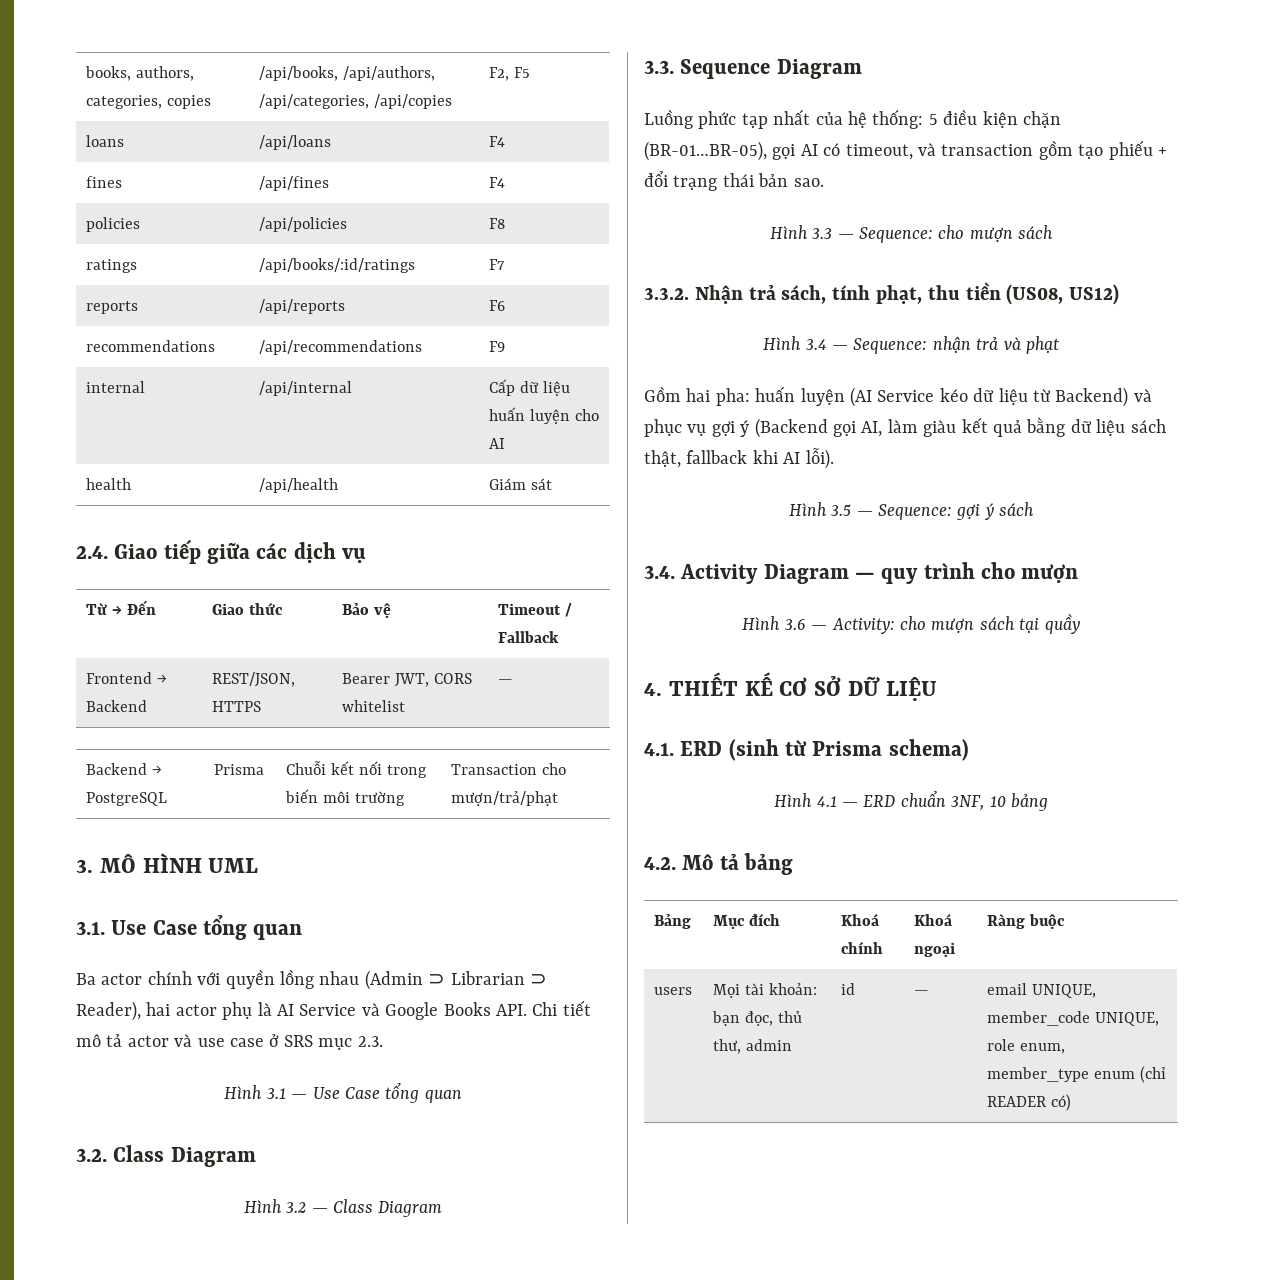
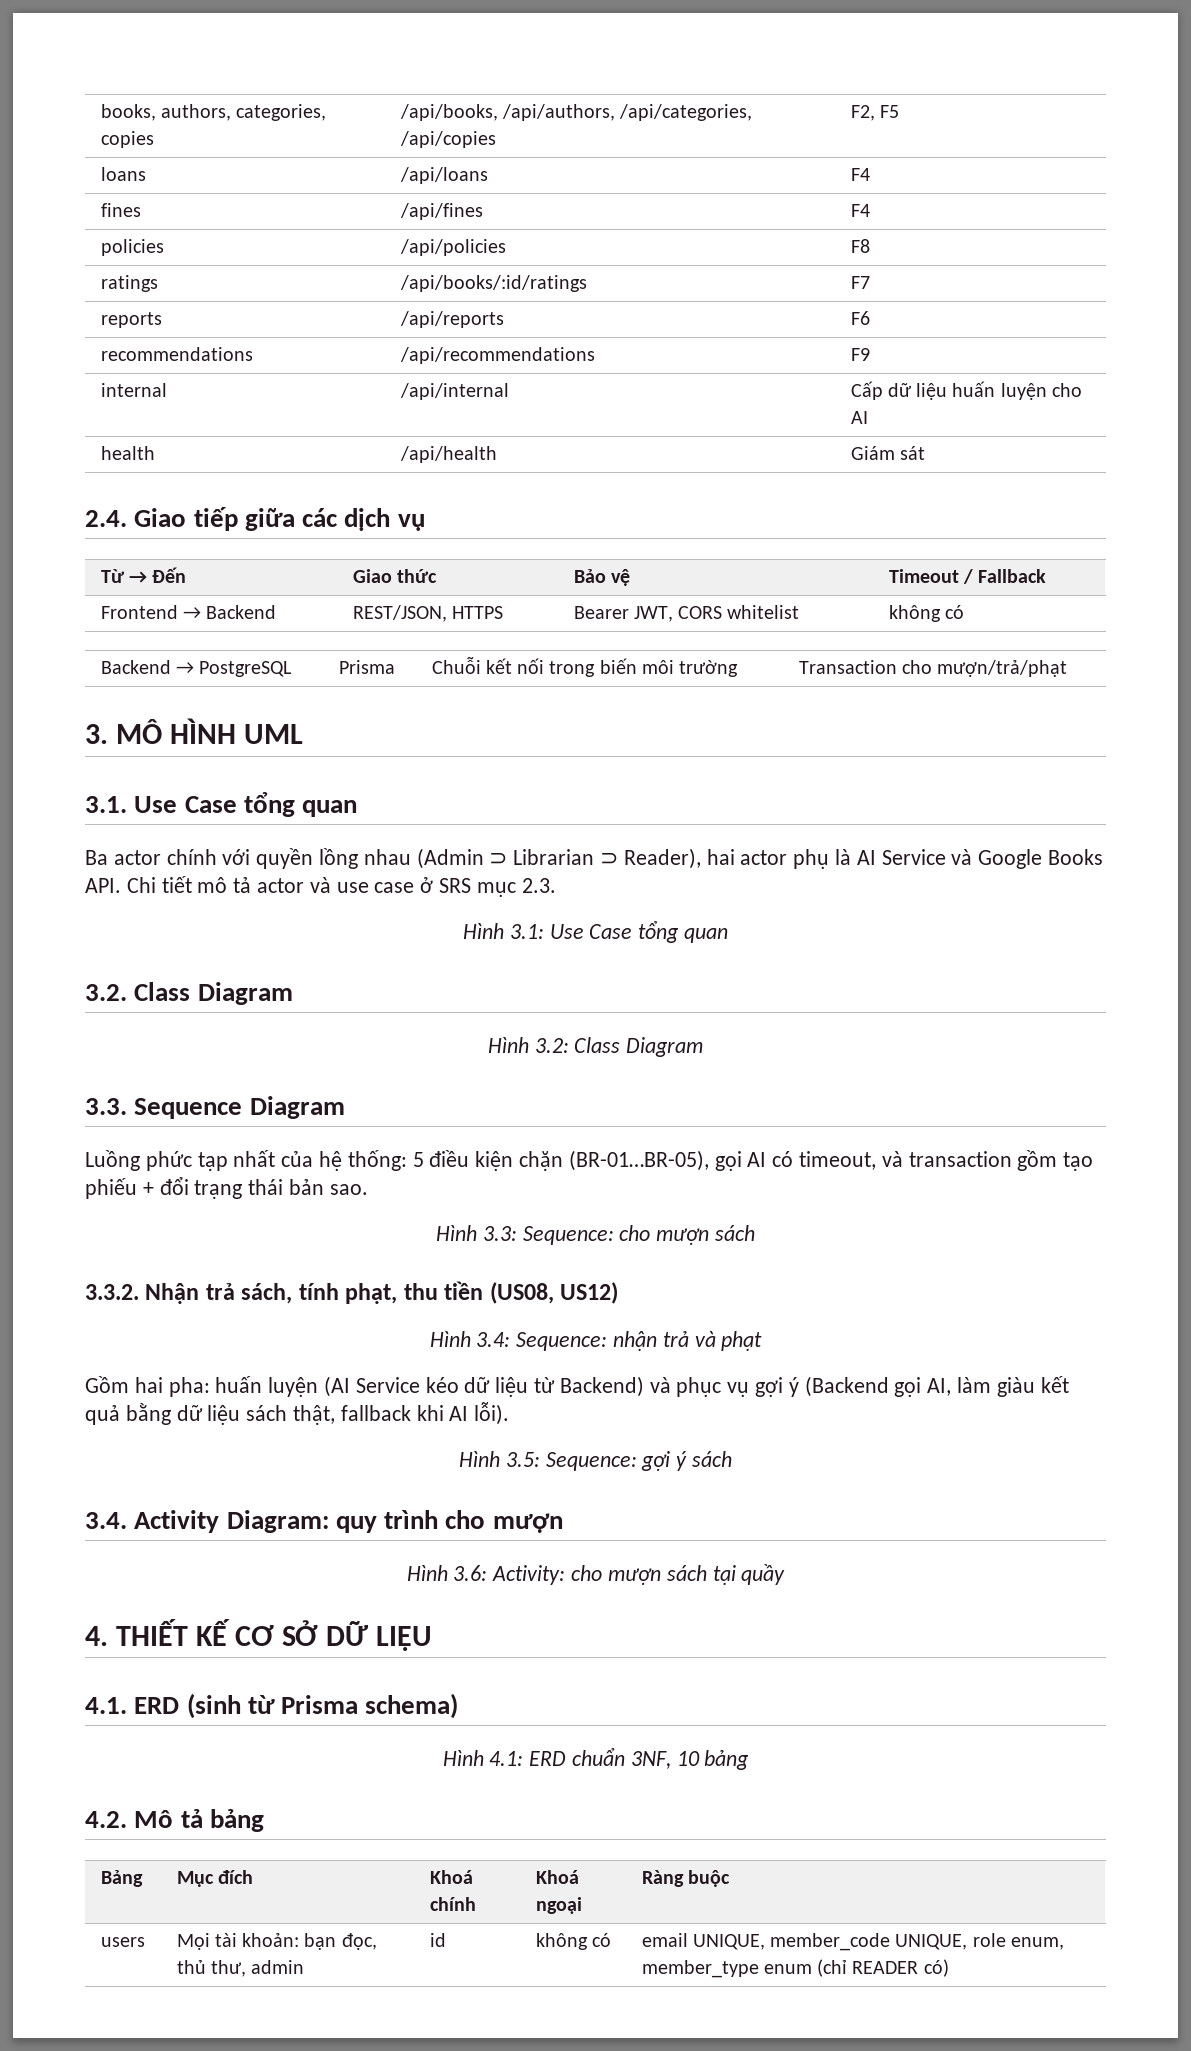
[498,679,514,684] — -> [888,605,964,622] không có
[266,1088,308,1099] 3.1 — -> [509,924,544,939] 3.1:
[286,1202,328,1213] 3.2 — -> [534,1038,569,1053] 3.2:
[812,228,854,239] 3.3 — -> [482,1226,517,1241] 3.3:
[805,339,848,350] 3.4 — -> [476,1332,511,1347] 3.4:
[831,504,873,516] 3.5 — -> [505,1452,540,1467] 3.5:
[763,564,876,584] Diagram — -> [226,1510,329,1533] Diagram:
[784,619,828,630] 3.6 — -> [453,1565,488,1581] 3.6:
[816,796,858,807] 4.1 — -> [489,1751,524,1766] 4.1:
[914,990,930,995] — -> [535,1933,611,1950] không có

